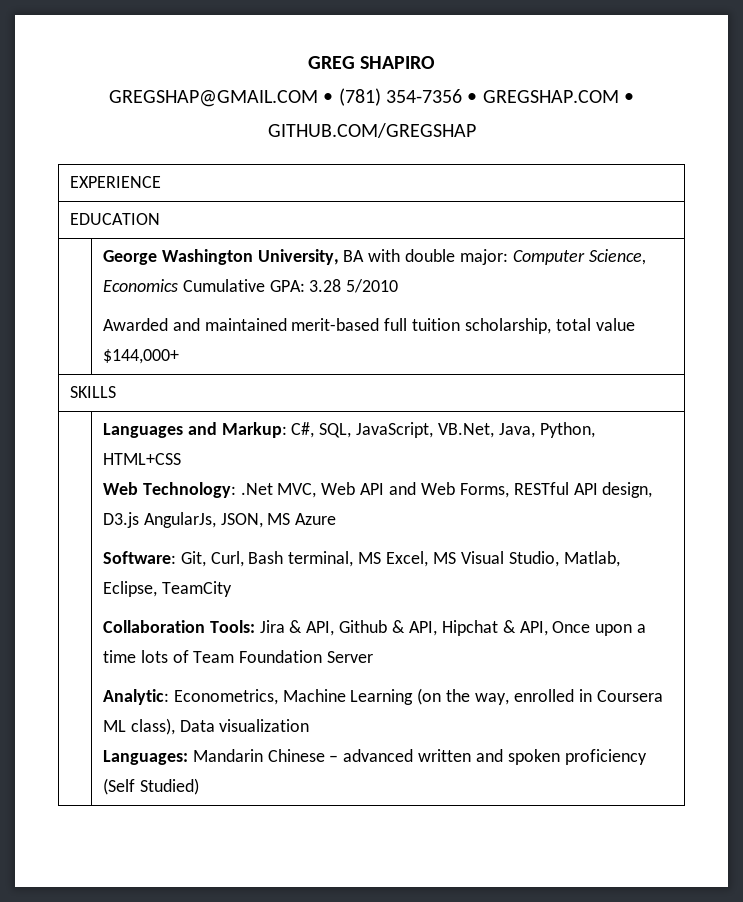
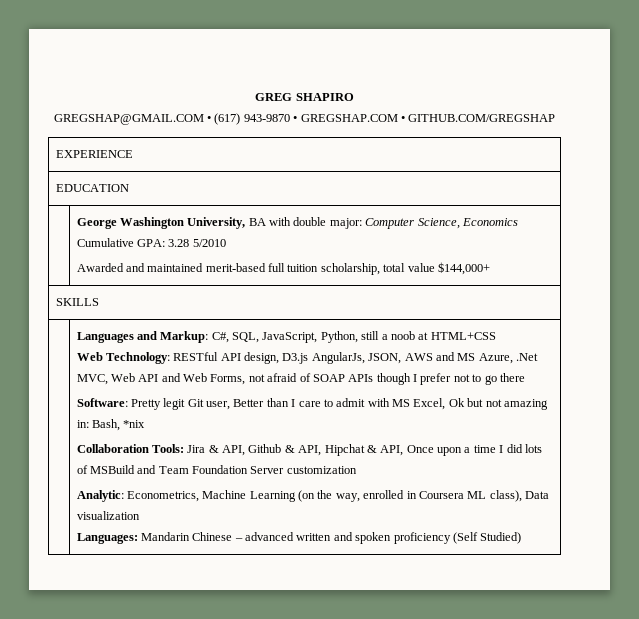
[338,88,462,106] (781) 354-7356 -> [214,113,290,125] (617) 943-9870
[438,422,595,438] [102,453,181,465] [102,482,236,498] VB.Net, Java, Python, HTML+CSS // Web Technology: -> [320,331,496,343] [76,352,513,364] Python, still a noob at HTML+CSS // Web Technology: RESTful API design, D3.js AngularJs, JSON, AWS and MS Azure,
[513,482,653,498] [102,512,337,528] [102,551,620,567] [102,581,232,597] RESTful API design, D3.js AngularJs, JSON, MS Azure // Software: Git, Curl, Bash terminal, MS Excel, MS Visual Studio, Matlab, Eclipse, TeamCity -> [248,373,525,385] [76,398,548,410] [76,419,146,431] not afraid of SOAP APIs though I prefer not to go there // Software: Pretty legit Git user, Better than I care to admit with MS Excel, Ok but not amazing in: Bash, *nix
[140,650,189,663] lots of -> [499,444,542,453] [76,465,157,474] I did lots of MSBuild and
(374, 657) none -> [286,466,357,474] customization

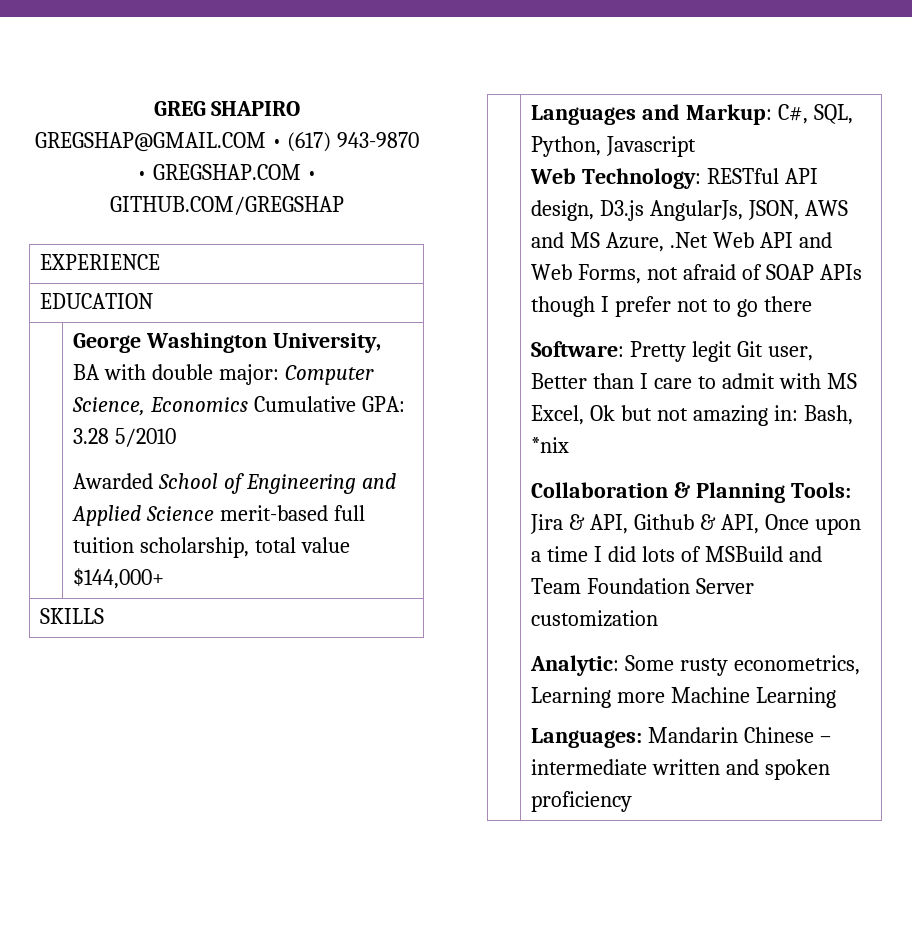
[125,263,204,272] and maintained -> [158,473,396,494] [72,505,215,526] School of Engineering and Applied Science
[262,331,496,343] JavaScript, Python, still a noob at HTML+CSS -> [531,136,697,157] Python, Javascript
[76,374,108,385] MVC, -> (708, 240) none
(149, 448) none -> [674,482,786,503] & Planning
[324,444,404,456] Hipchat & API, -> (759, 524) none
[126,490,550,502] [76,511,140,520] Econometrics, Machine Learning (on the way, enrolled in Coursera ML class), Data visualization -> [625,655,860,676] [531,687,836,708] Some rusty econometrics, Learning more Machine Learning
[245,532,295,541] advanced -> [531,759,648,775] intermediate
[452,532,522,544] (Self Studied) -> (633, 801) none

